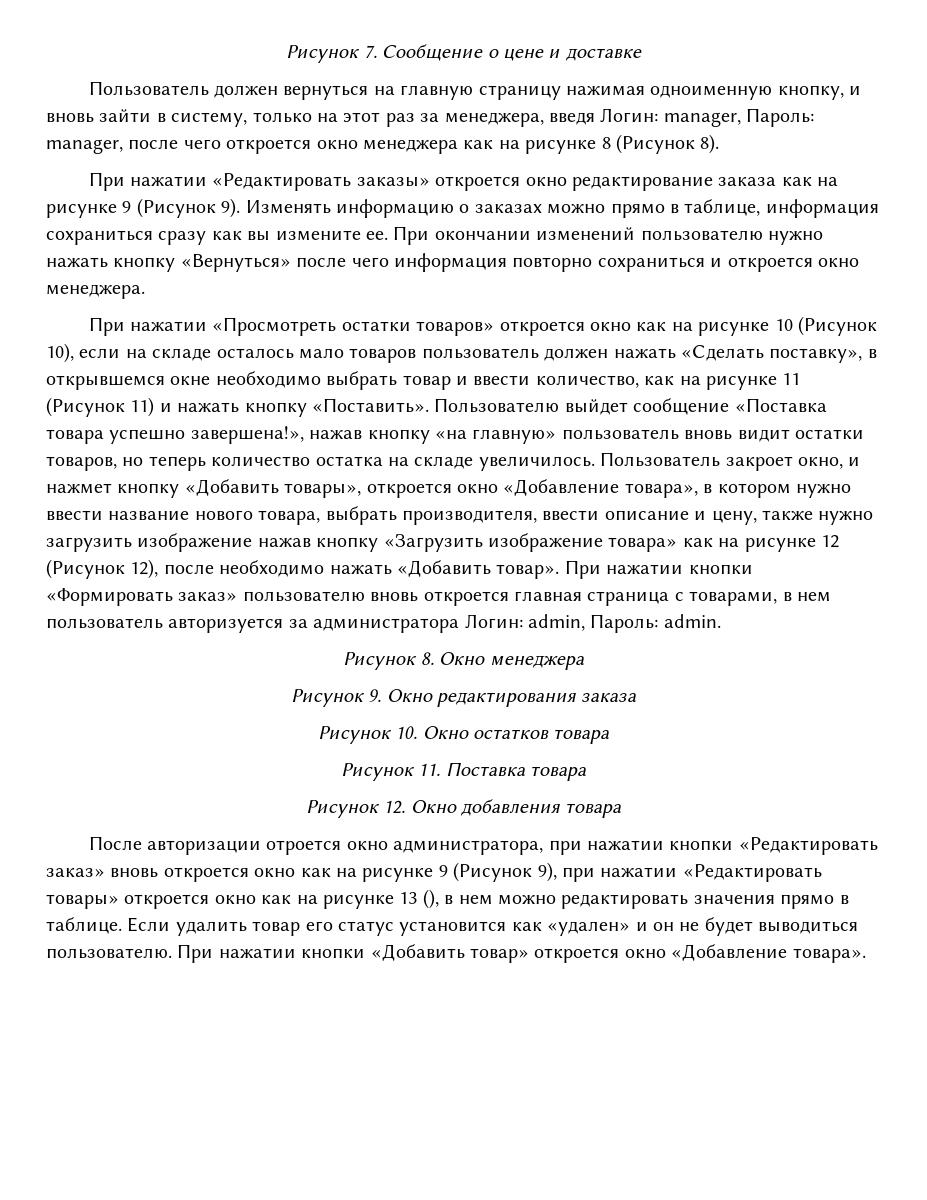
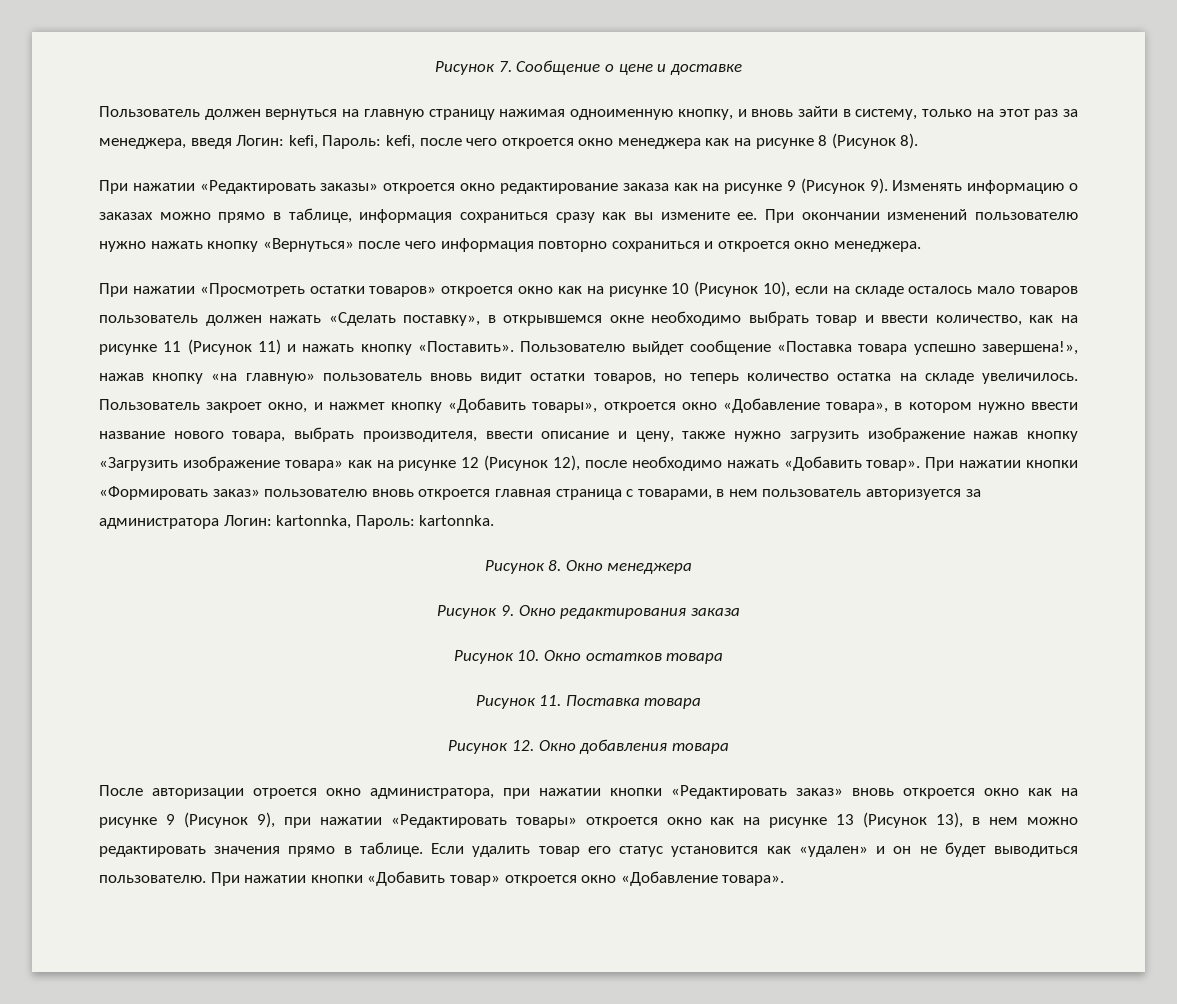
[663,108,815,127] [46,139,123,154] manager, Пароль: manager, -> [288,135,415,149] kefi, Пароль: kefi,
[528,614,721,633] admin, Пароль: admin. -> [276,515,495,529] kartonnka, Пароль: kartonnka.
[422,889,439,909] (), -> [863,812,964,828] (Рисунок 13),

